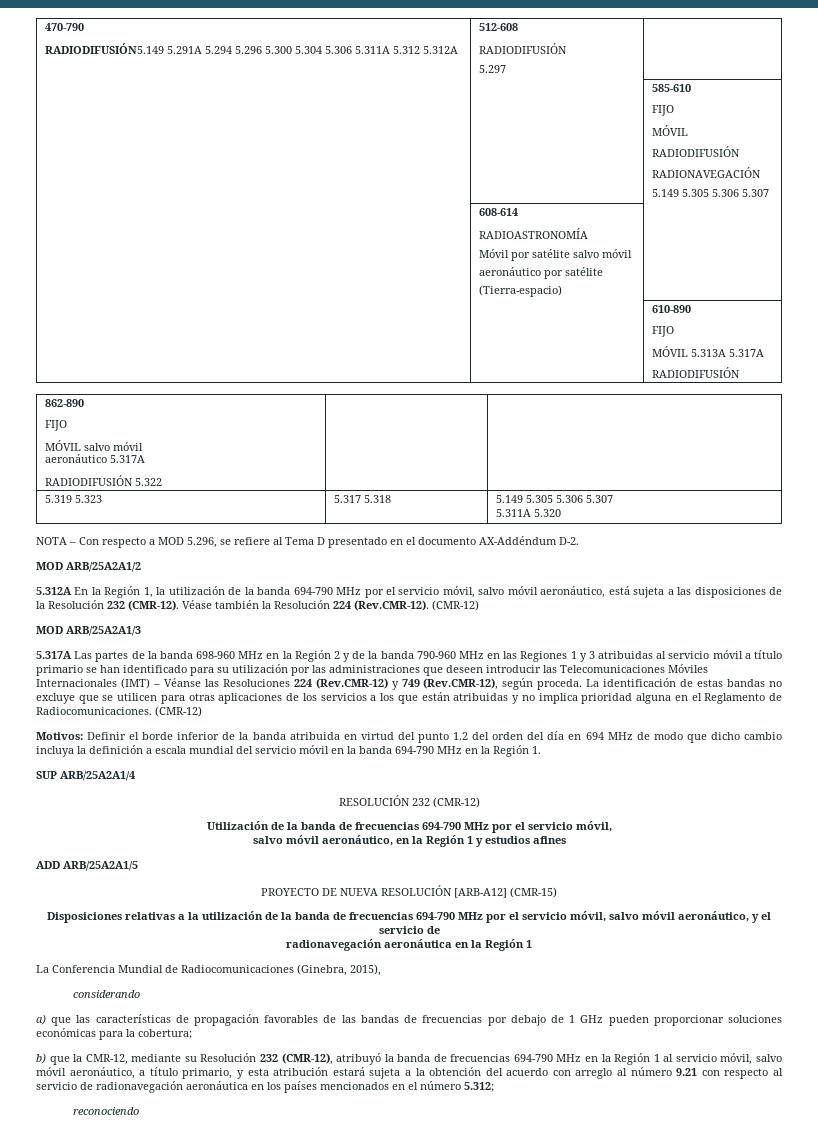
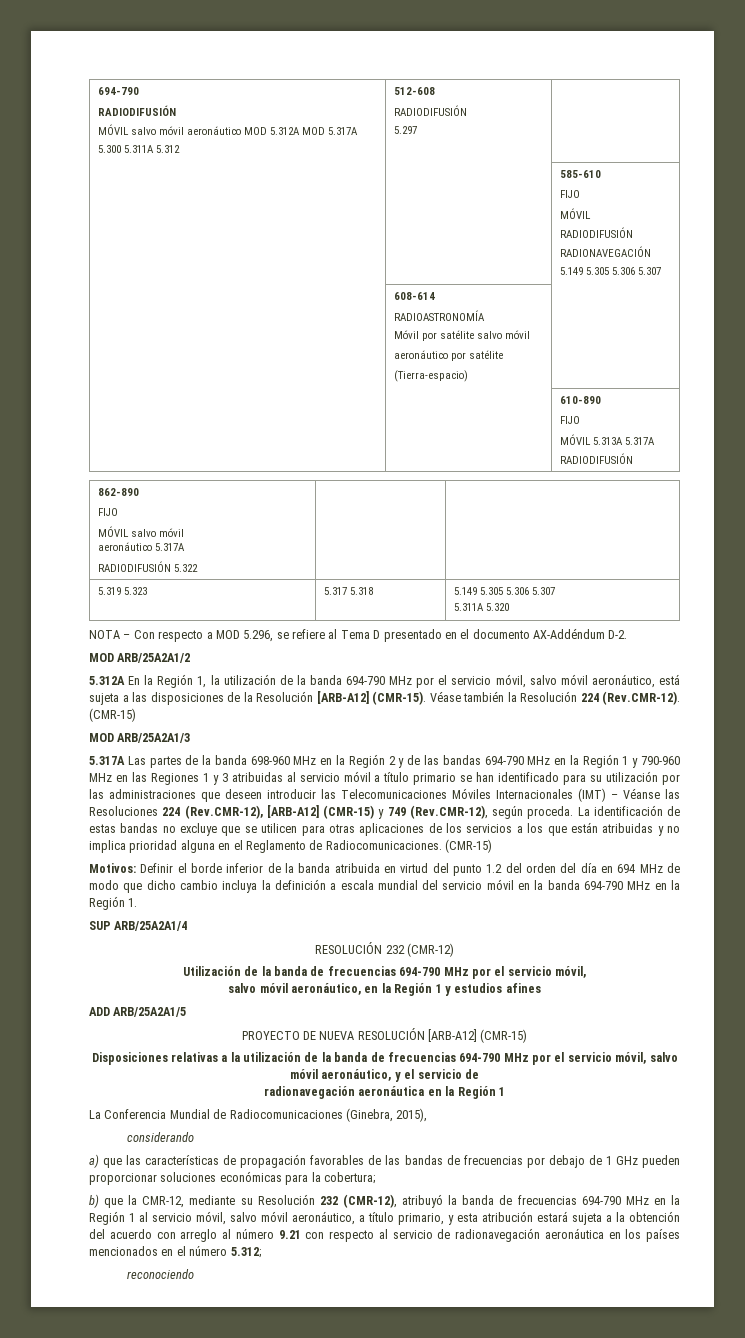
[44,23,84,31] [44,43,352,54] 470-790 // RADIODIFUSIÓN5.149 5.291A 5.294 5.296 5.300 5.304 5.306 -> [97,87,139,95] [97,105,176,116] [97,124,358,135] [97,145,121,153] 694-790 // RADIODIFUSIÓN // MÓVIL salvo móvil aeronáutico MOD 5.312A MOD 5.317A // 5.300
[422,46,458,54] 5.312A -> (180, 149) none
[107,600,179,611] 232 (CMR-12). -> [316,691,426,705] [ARB-A12] (CMR-15).
[432,600,479,611] (CMR-12) -> [89,708,136,722] (CMR-15)
[368,651,414,659] la banda -> [423,754,639,768] las bandas 694-790 MHz en la Región 1 y
[315,678,388,689] (Rev.CMR-12) -> [184,805,374,819] (Rev.CMR-12), [ARB-A12] (CMR-15)
[155,706,202,717] (CMR-12) -> [445,839,492,853] (CMR-15)

